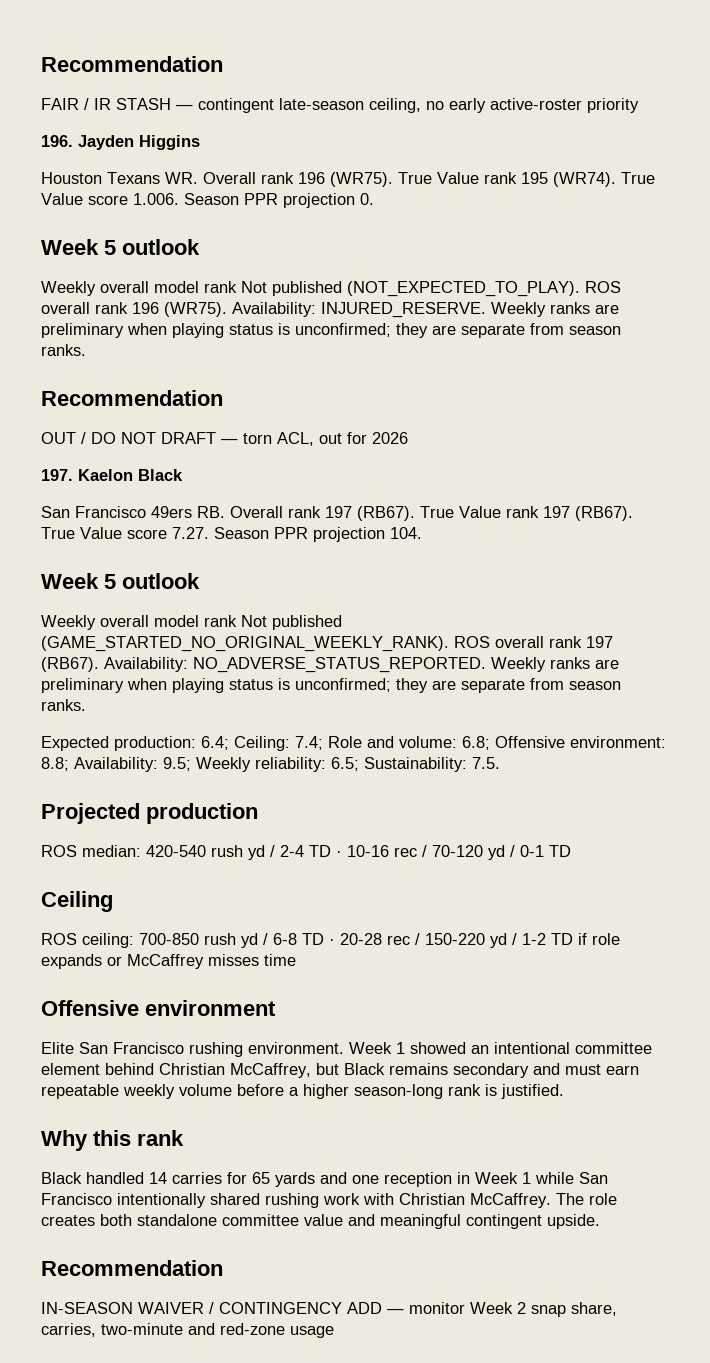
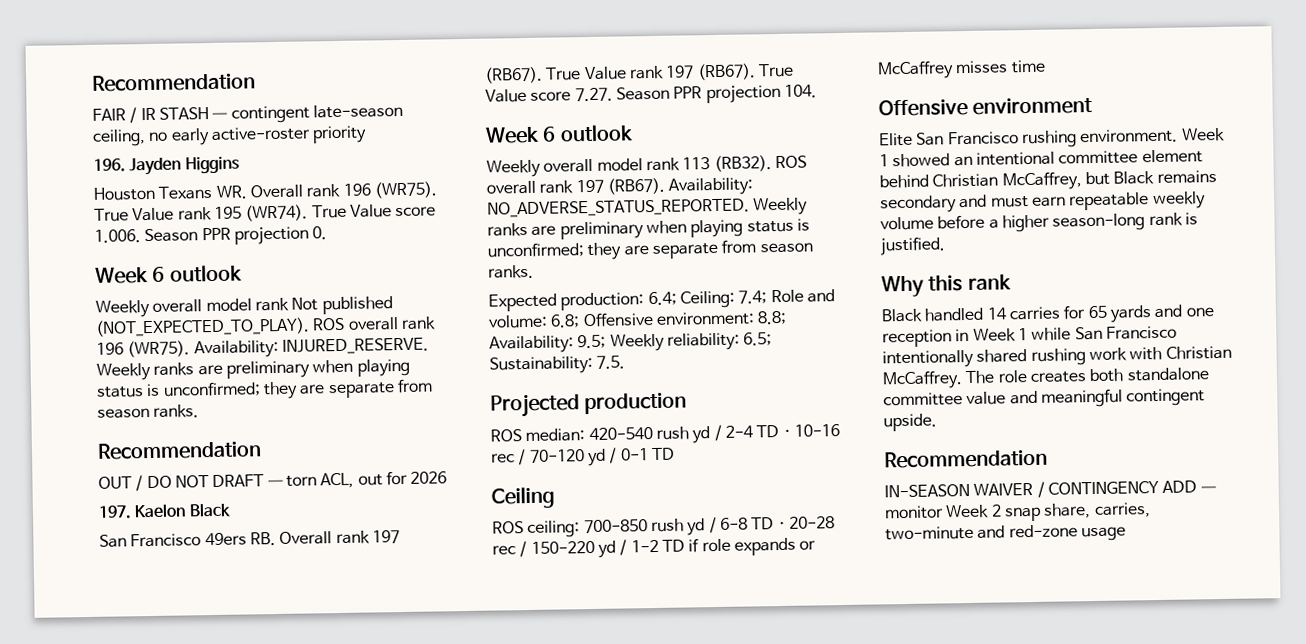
[104,240,116,255] 5 -> [152,266,166,282] 6
[104,573,200,589] [41,615,342,630] [41,636,449,652] 5 outlook // Weekly overall model rank Not published (GAME_STARTED_NO_ORIGINAL_WEEKLY_RANK). -> [542,124,633,143] [486,155,772,178] 6 outlook // Weekly overall model rank 113 (RB32).

